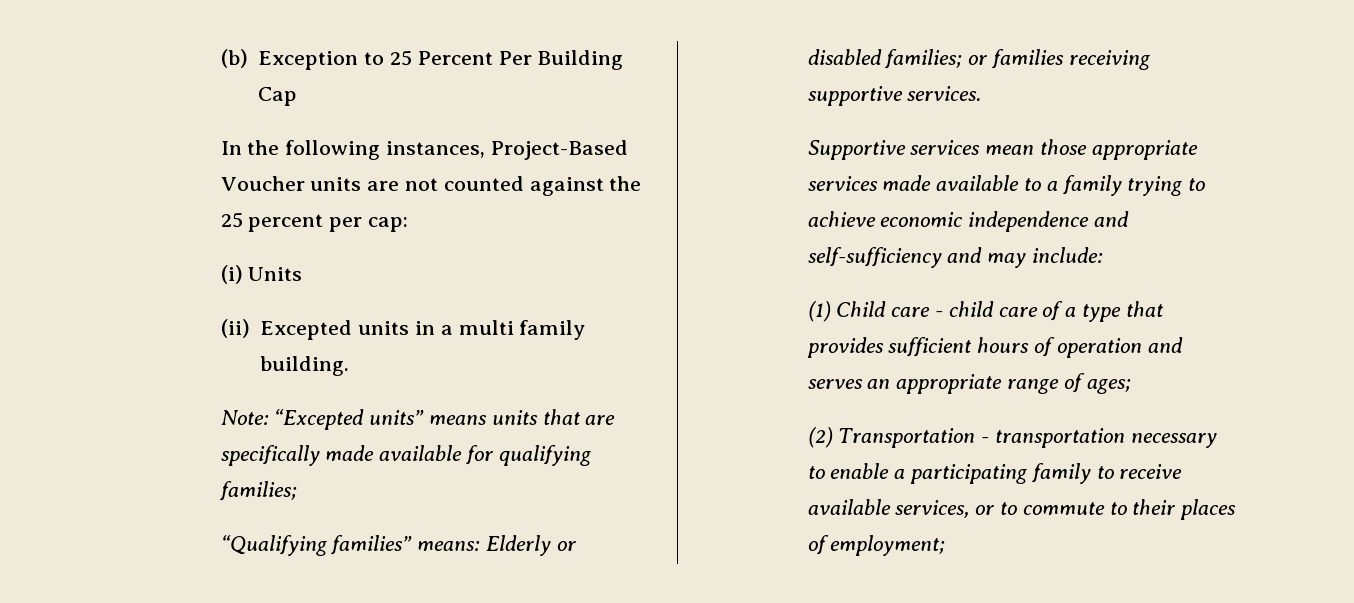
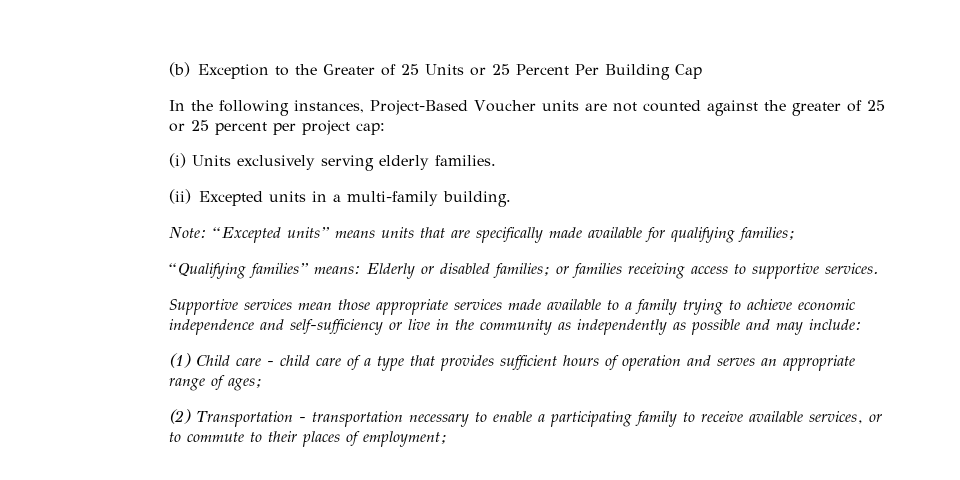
(385, 58) none -> [295,64,487,76] the Greater of 25 Units or
(642, 183) none -> [792,100,886,116] [169,123,186,132] greater of 25 or
(363, 224) none -> [302,120,351,135] project
(303, 274) none -> [237,155,497,171] exclusively serving elderly families.
[458,320,586,340] multi family -> [347,191,439,206] multi-family
(1150, 60) none -> [691,264,747,274] access to
(942, 257) none -> [389,319,741,335] or live in the community as independently as possible

